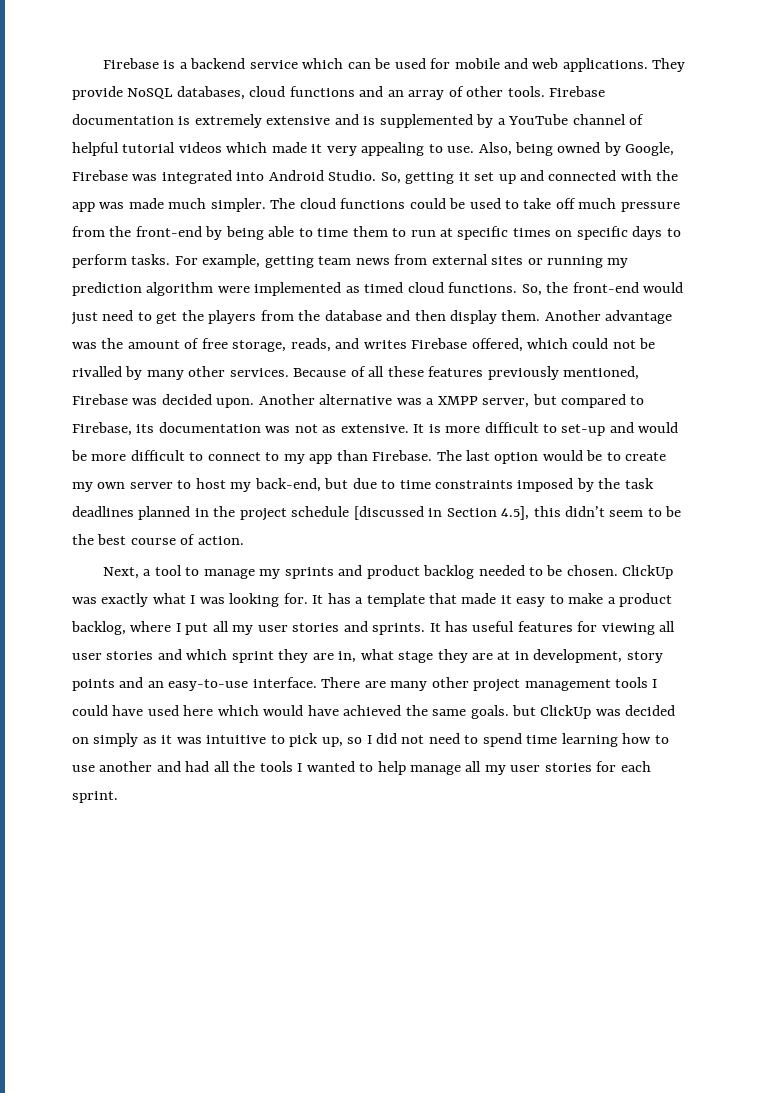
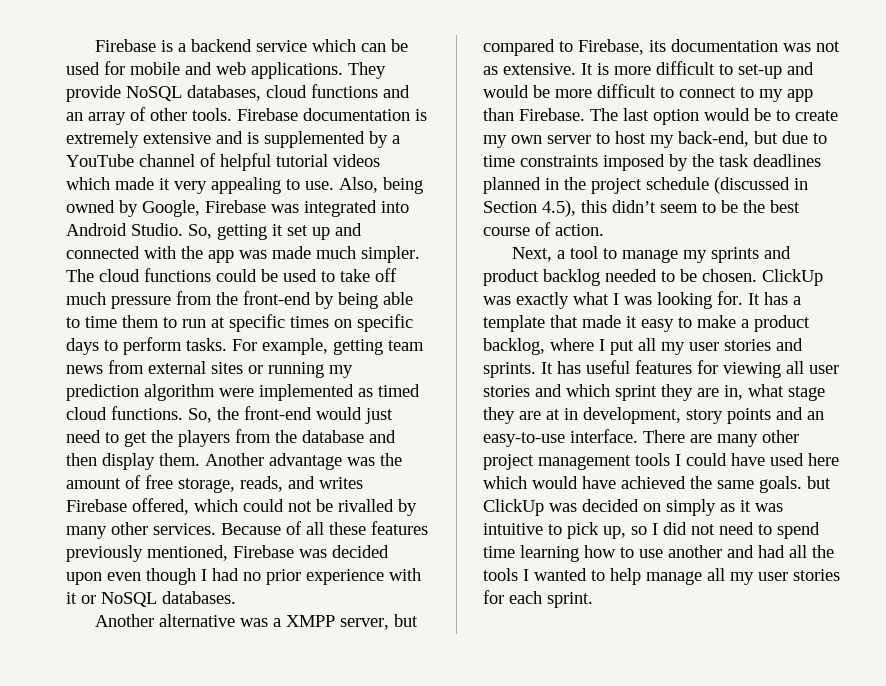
[216,398,255,408] upon. -> [66,568,421,585] [66,591,236,607] upon even though I had no prior experience with it or NoSQL databases. //
[353,506,424,520] [discussed -> [714,177,790,194] (discussed
[501,506,530,520] 4.5], -> [542,200,576,217] 4.5),

